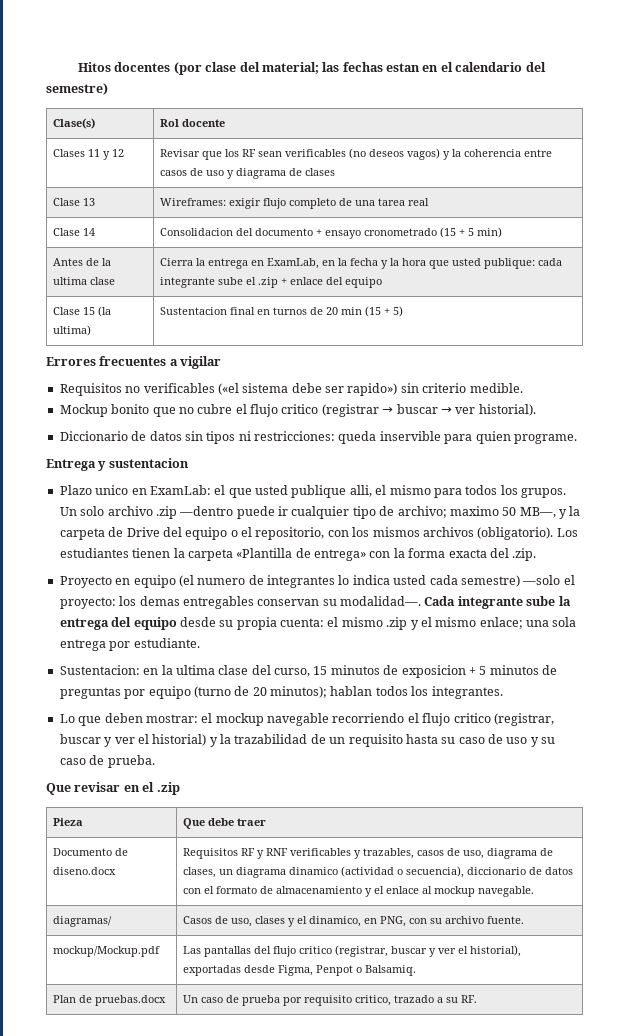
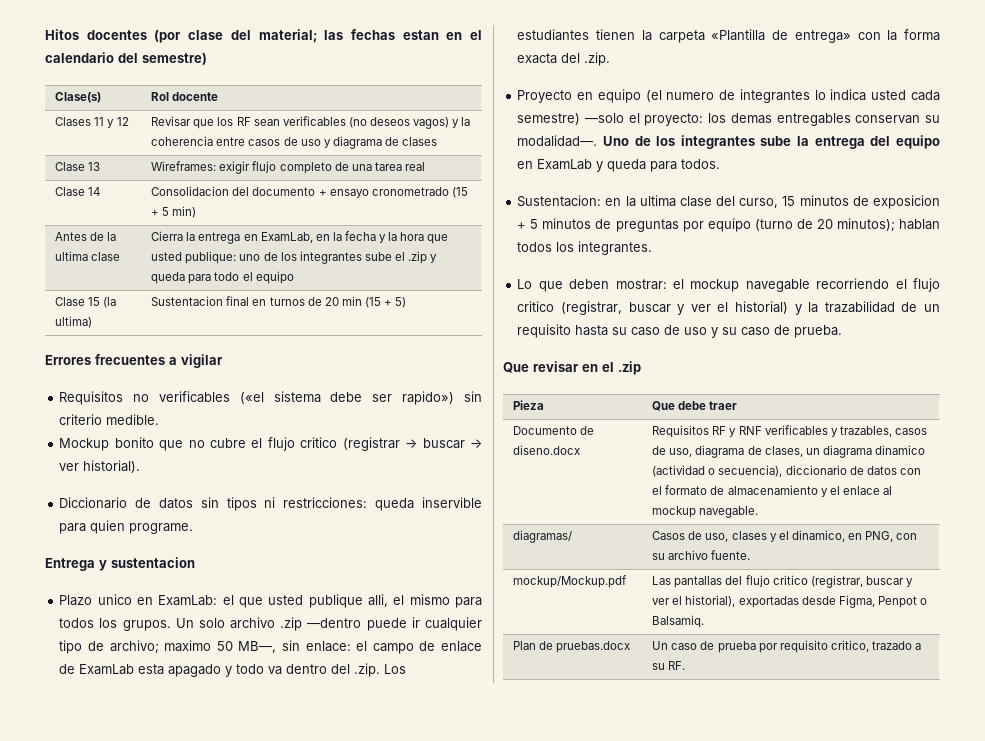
[538,258,563,266] [160,277,344,288] cada integrante sube el .zip + enlace del -> [239,251,438,264] [151,272,253,284] uno de los integrantes sube el .zip y queda para todo el
[559,506,581,519] [59,527,554,540] y la carpeta de Drive del equipo o el repositorio, con los mismos archivos (obligatorio). -> [281,640,482,654] [59,663,381,677] sin enlace: el campo de enlace de ExamLab esta apagado y todo va dentro del .zip.
[424,596,523,609] Cada integrante -> [602,135,755,149] Uno de los integrantes
[179,617,577,630] [59,638,200,651] desde su propia cuenta: el mismo .zip y el mismo enlace; una sola entrega por estudiante. -> [517,159,721,172] en ExamLab y queda para todos.

